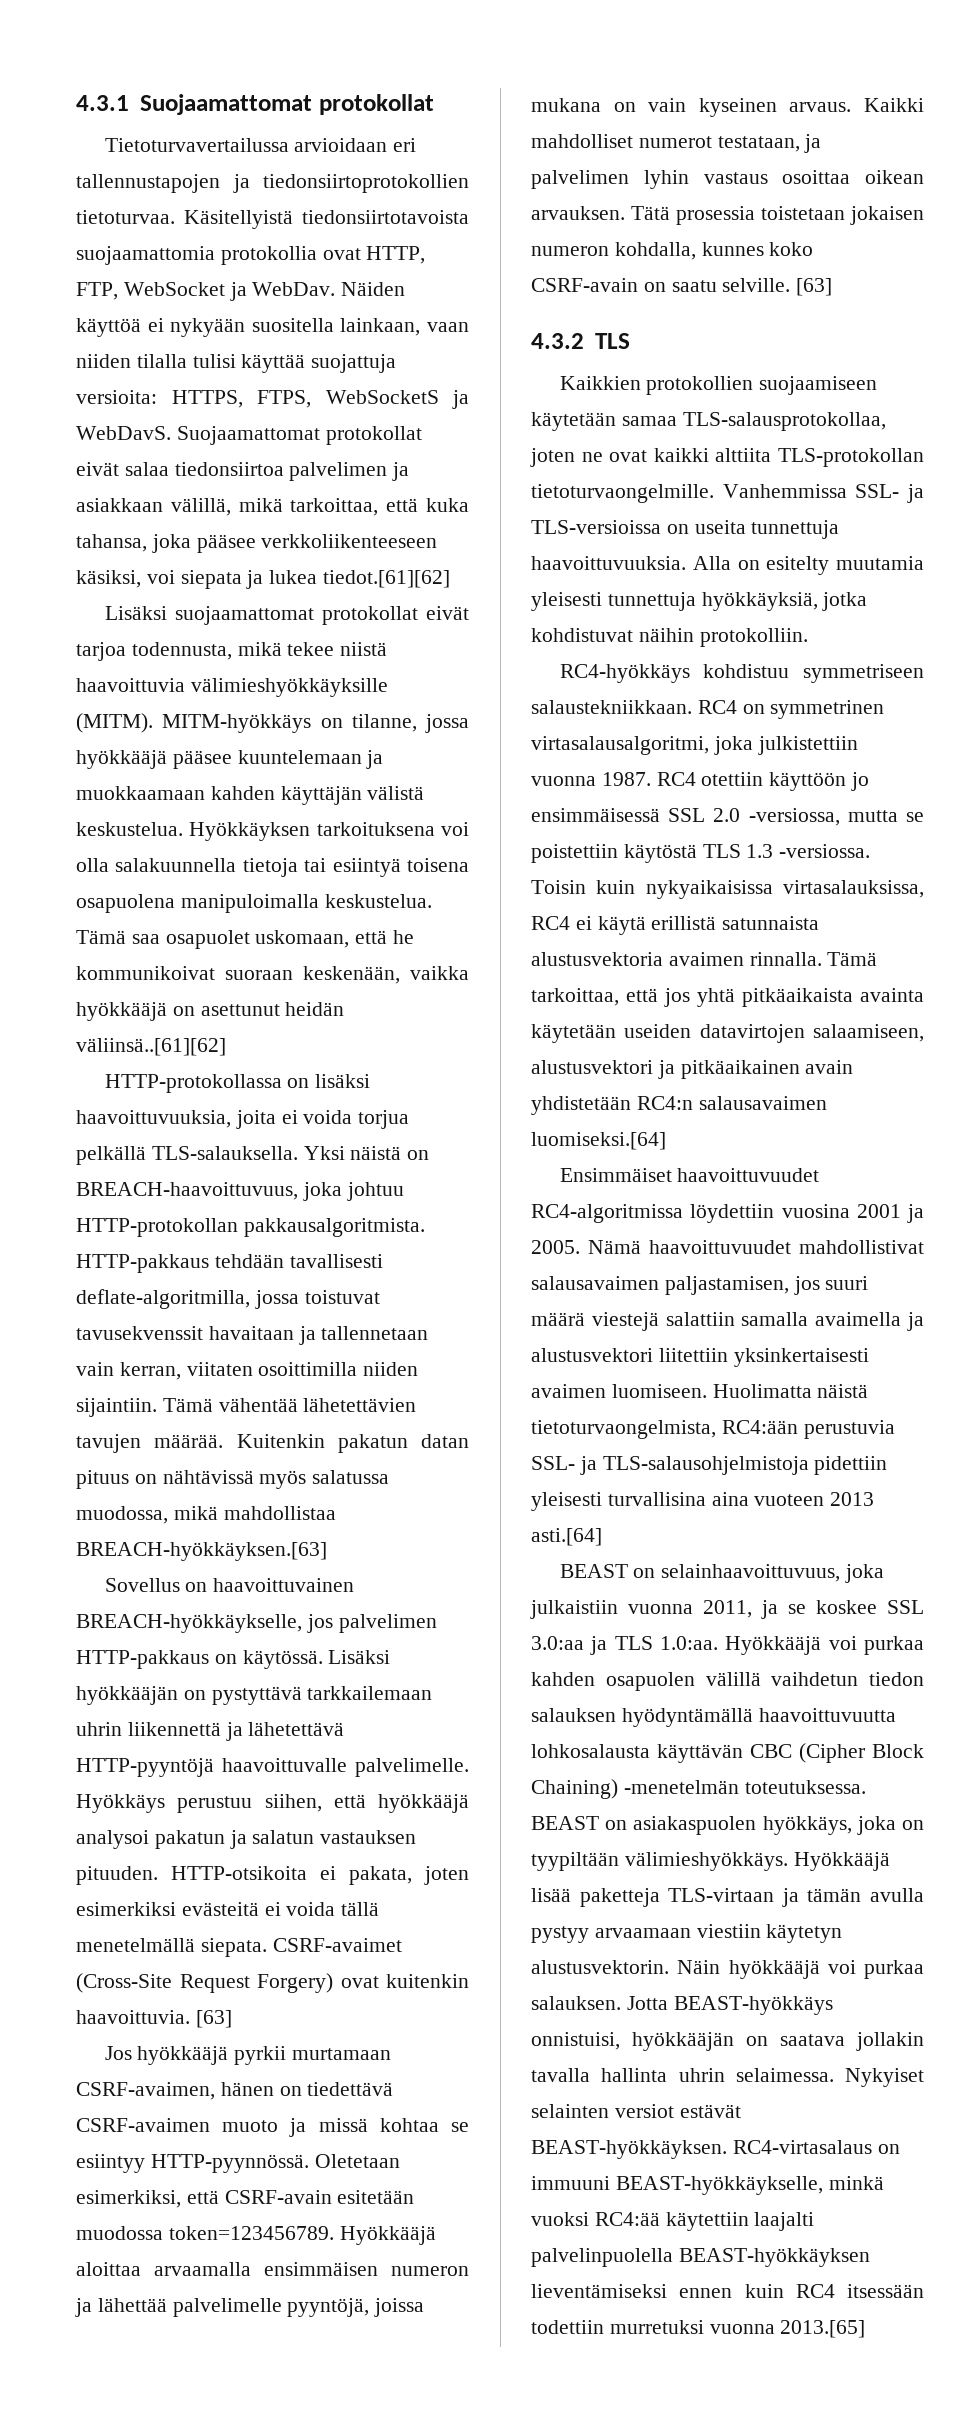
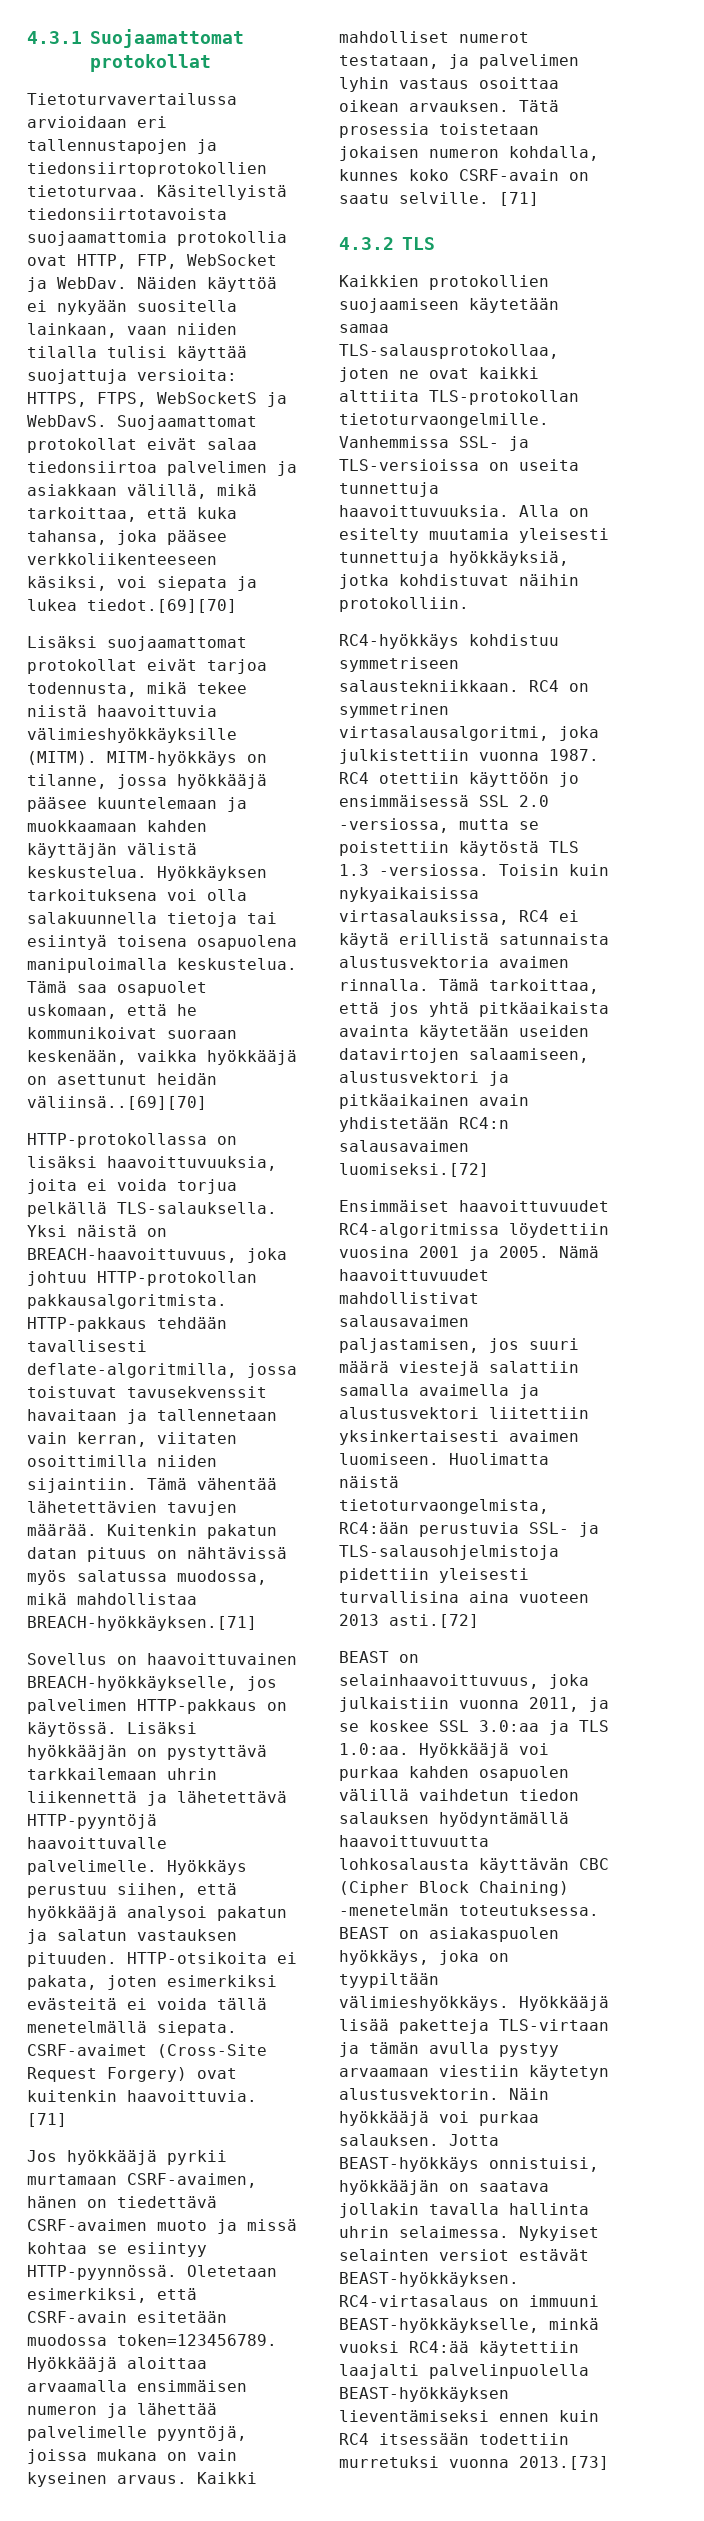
[323,570,451,588] tiedot.[61][62] -> [87,599,237,613] tiedot.[69][70]
[76,1038,226,1056] väliinsä..[61][62] -> [27,1096,207,1110] väliinsä..[69][70]
[76,1542,327,1561] BREACH-hyökkäyksen.[63] -> [27,1616,257,1631] BREACH-hyökkäyksen.[71]
[195,2010,232,2028] [63] -> [27,2113,67,2127] [71]
[796,278,833,296] [63] -> [499,192,539,206] [71]
[531,1132,666,1150] luomiseksi.[64] -> [339,1163,489,1177] luomiseksi.[72]
[531,1528,602,1546] asti.[64] -> [389,1614,479,1628] asti.[72]
[780,2320,866,2338] 2013.[65] -> [519,2456,609,2470] 2013.[73]

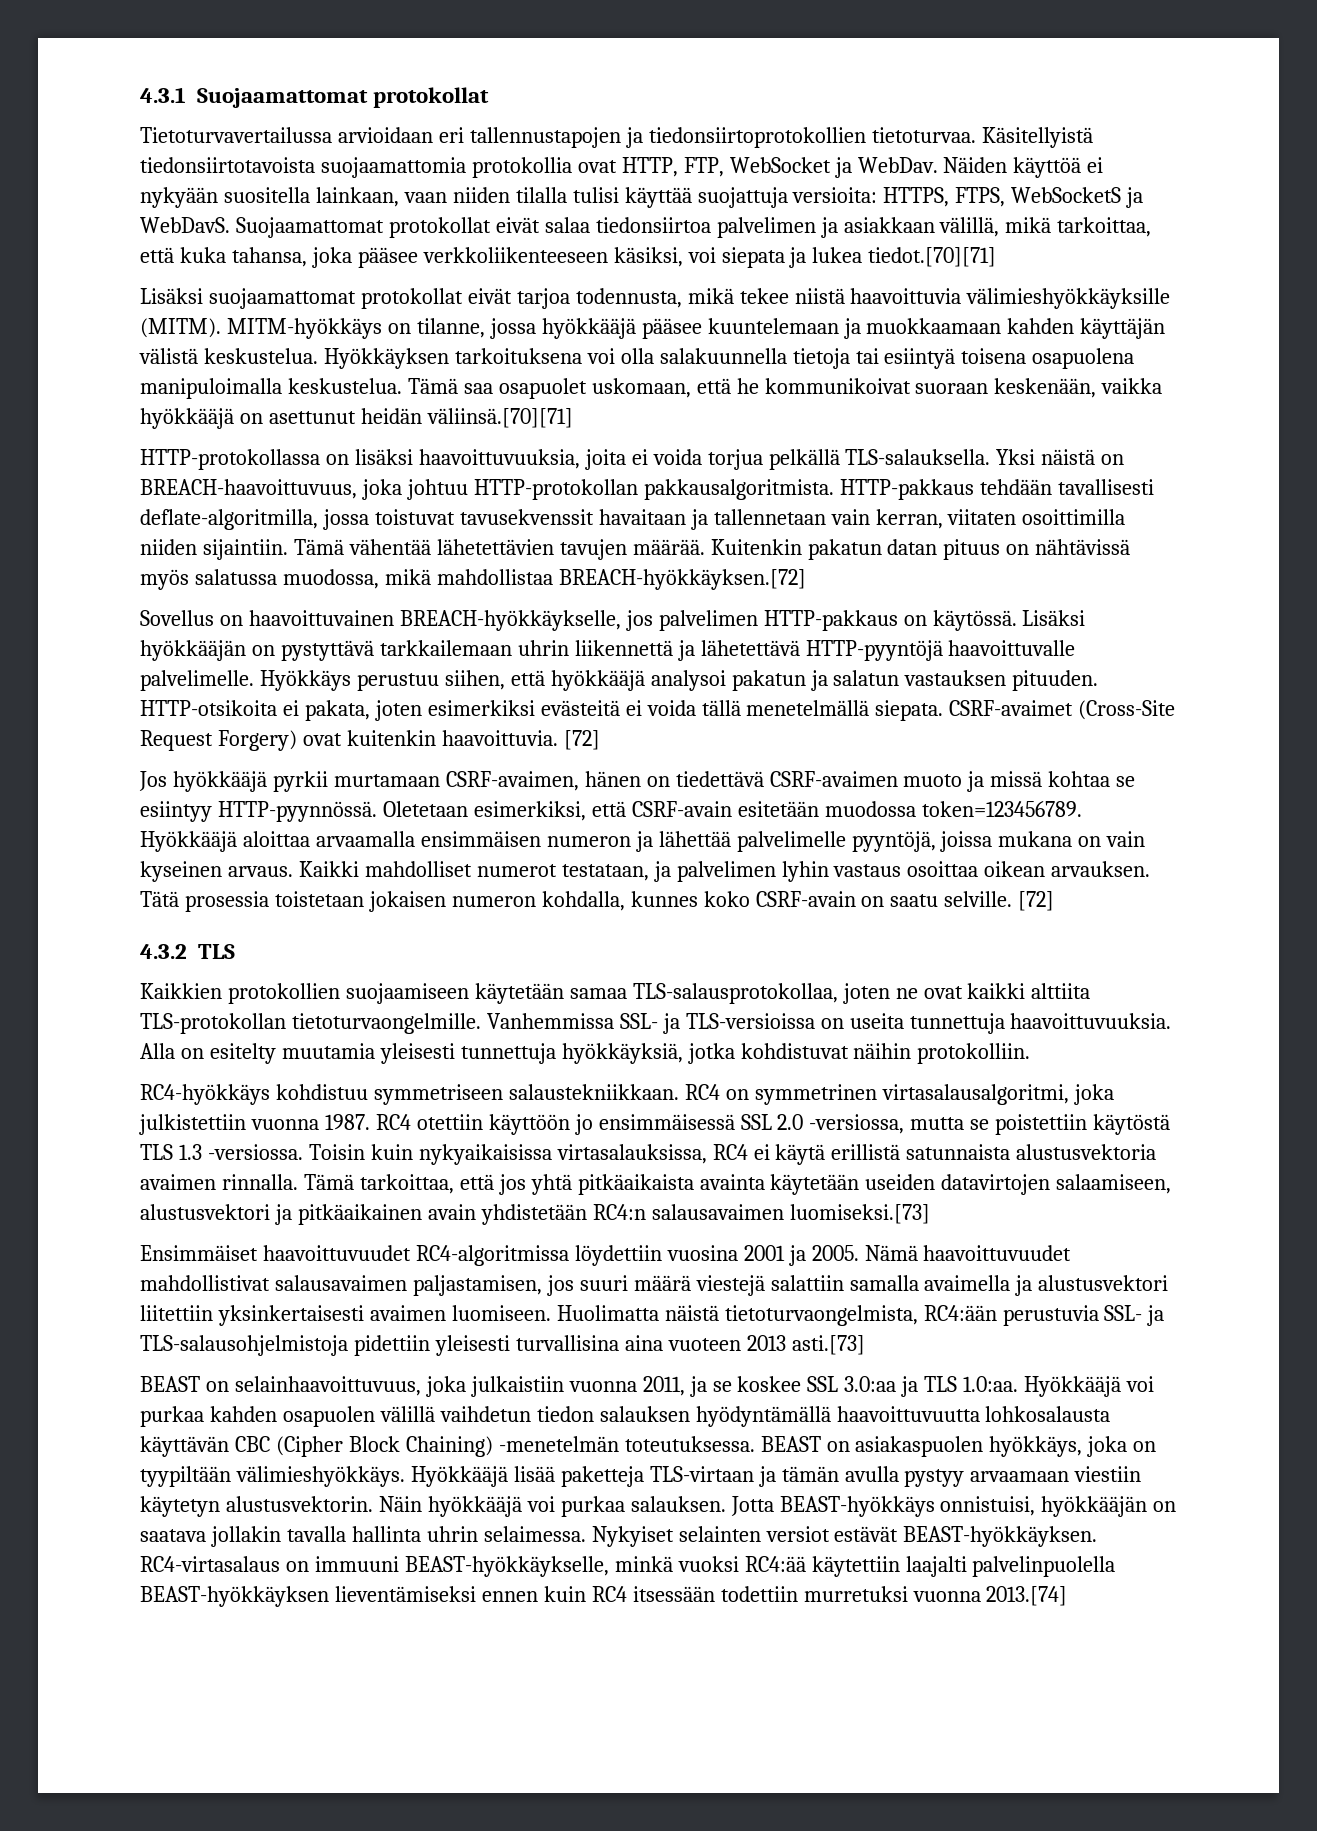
[87,599,237,613] tiedot.[69][70] -> [868,247,997,267] tiedot.[70][71]
[27,1096,207,1110] väliinsä..[69][70] -> [426,408,573,428] väliinsä.[70][71]
[27,1616,257,1631] BREACH-hyökkäyksen.[71] -> [558,569,806,590] BREACH-hyökkäyksen.[72]
[27,2113,67,2127] [71] -> [563,730,600,750] [72]
[499,192,539,206] [71] -> [1018,891,1055,911] [72]
[339,1163,489,1177] luomiseksi.[72] -> [789,1204,930,1224] luomiseksi.[73]
[389,1614,479,1628] asti.[72] -> [791,1335,865,1355] asti.[73]
[519,2456,609,2470] 2013.[73] -> [986,1586,1068,1606] 2013.[74]

